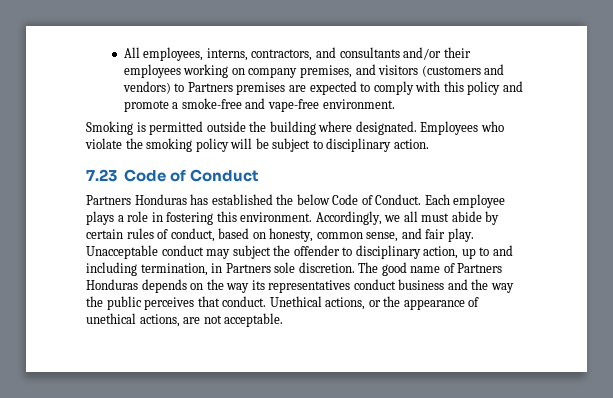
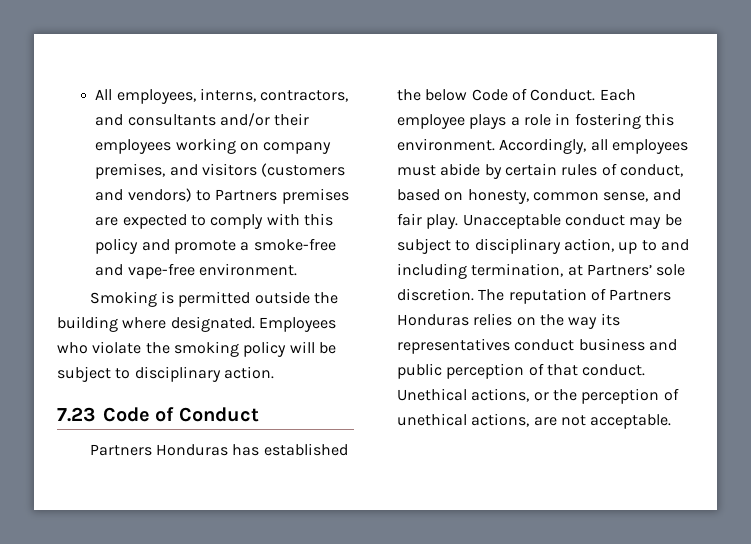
[384,211,418,222] we all -> [590,139,688,154] all employees
[232,245,340,259] subject the offender -> [664,214,682,226] [397,238,451,254] be subject
[211,263,271,273] in Partners -> [567,264,652,276] at Partners’
[381,262,441,276] good name -> [508,288,587,304] reputation
[141,279,187,293] depends -> [473,313,513,326] relies
[471,279,514,293] [86,296,195,310] the way the public perceives -> [397,363,544,379] public perception of
[403,299,465,310] appearance -> [581,388,660,404] perception

